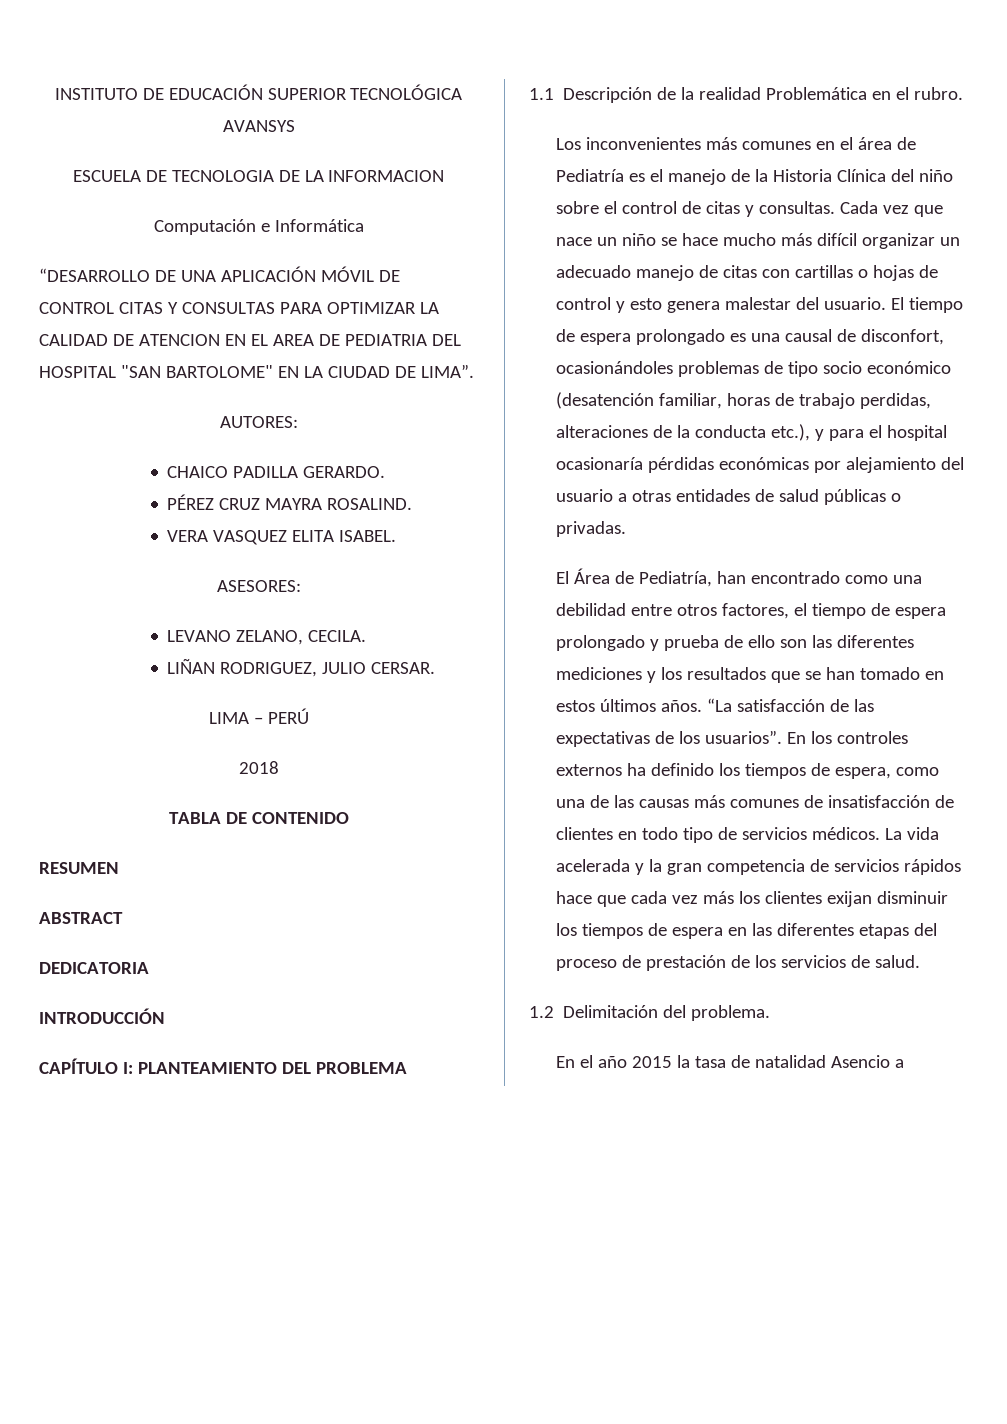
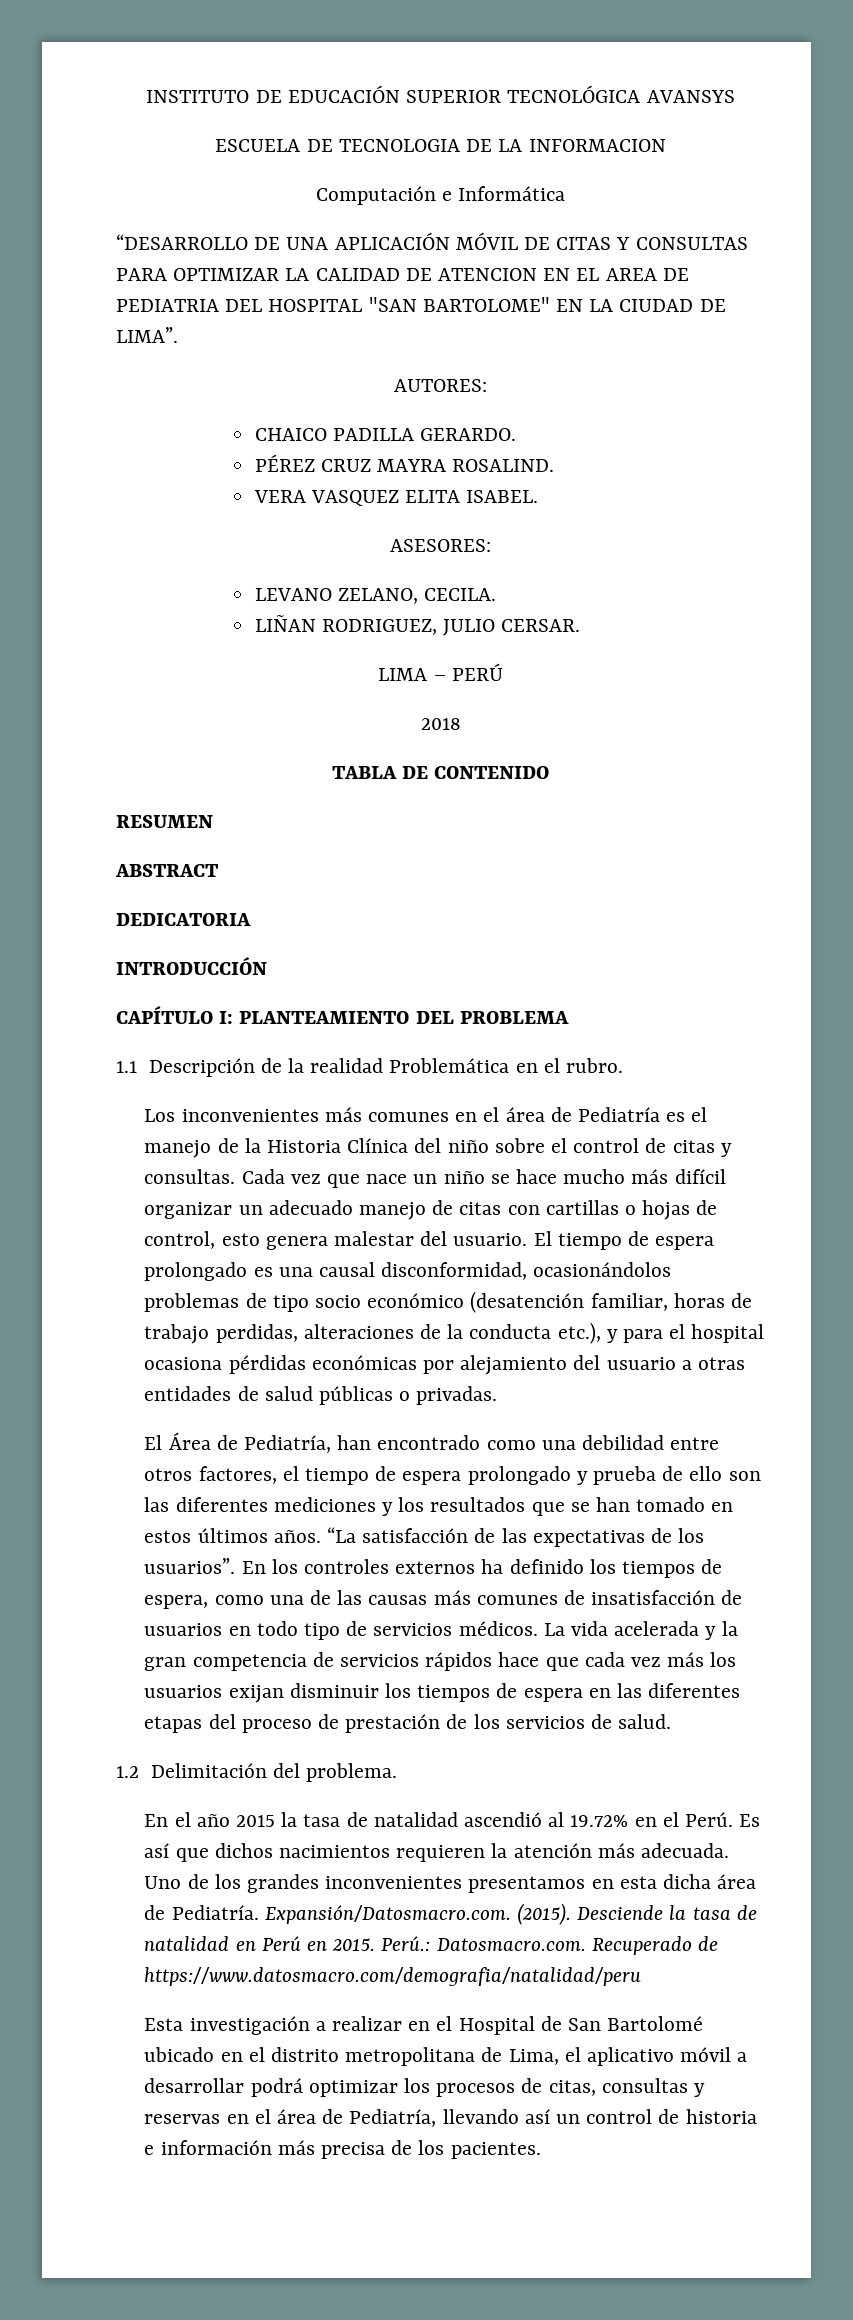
[39,302,114,314] CONTROL -> (551, 243) none
[555,297,625,313] control y -> [144,1231,216,1249] control,
[836,329,944,345] [555,361,673,374] de disconfort, ocasionándoles -> [381,1262,672,1280] disconformidad, ocasionándolos
[555,457,643,470] ocasionaría -> [144,1357,223,1370] ocasiona
[555,827,613,840] clientes -> [144,1623,223,1636] usuarios
[764,891,822,904] clientes -> [144,1685,223,1698] usuarios
[830,1055,904,1068] Asencio a -> [464,1812,761,1827] [144,1843,730,1862] [144,1874,757,1893] [144,1903,757,1925] [144,1936,719,1955] [144,1967,642,1986] [144,2016,704,2035] [144,2047,748,2066] [144,2078,706,2097] [144,2109,757,2127] [144,2140,541,2159] ascendió al 19.72% en el Perú. Es así que dichos nacimientos requieren la atención más adecuada. Uno de los grandes inconvenientes presentamos en esta dicha área de Pediatría. Expansión/Datosmacro.com. (2015). Desciende la tasa de natalidad en Perú en 2015. Perú.: Datosmacro.com. Recuperado de https://www.datosmacro.com/demografia/natalidad/peru // Esta investigación a realizar en el Hospital de San Bartolomé ubicado en el distrito metropolitana de Lima, el aplicativo móvil a desarrollar podrá optimizar los procesos de citas, consultas y reservas en el área de Pediatría, llevando así un control de historia e información más precisa de los pacientes.

